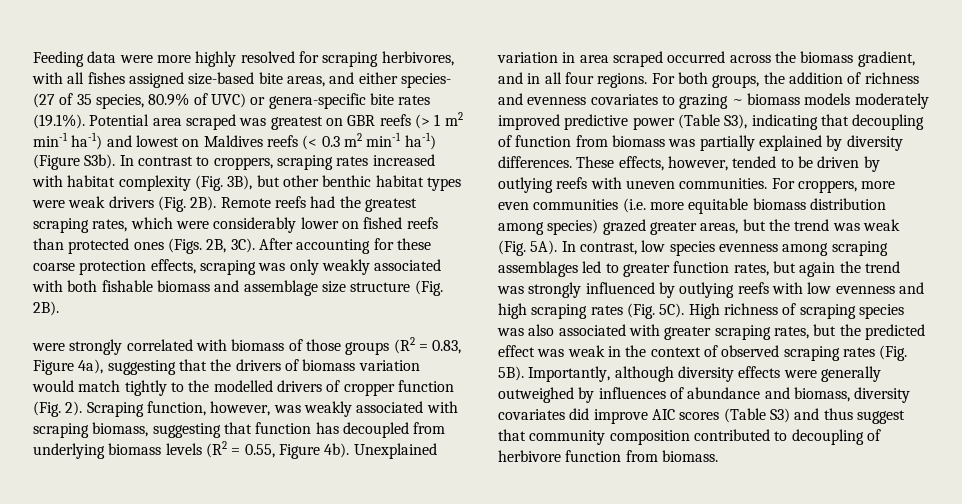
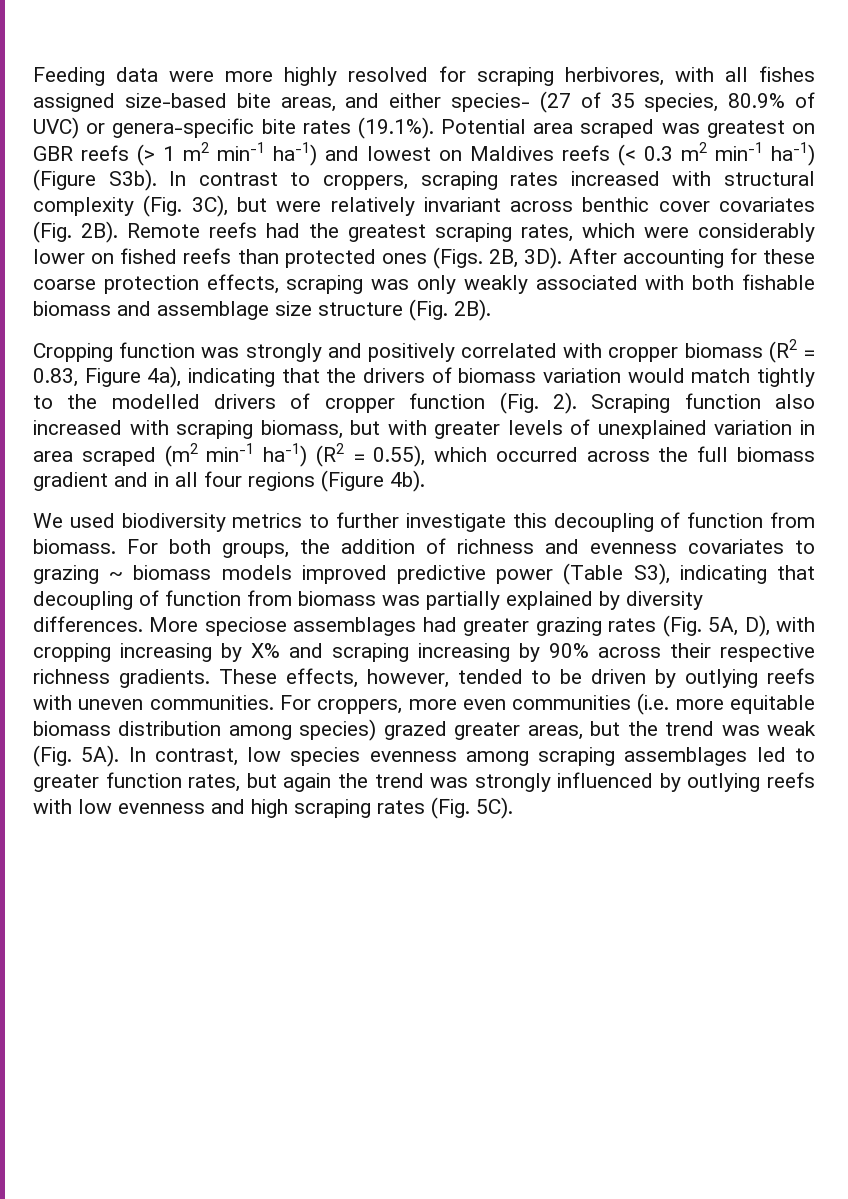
[67,175,116,187] habitat -> [724,171,816,186] structural
[227,175,461,191] [32,196,154,208] 3B), but other benthic habitat types were weak drivers -> [191,195,815,217] 3C), but were relatively invariant across benthic cover covariates
[230,238,255,253] 3C). -> [524,247,563,269] 3D).
[32,339,390,355] were strongly correlated with biomass of those groups -> [33,342,763,362] Cropping function was strongly and positively correlated with cropper biomass
[107,360,176,375] suggesting -> [187,368,275,387] indicating
[146,401,458,417] [33,422,446,438] [33,441,437,459] [497,51,915,67] [498,72,648,88] function, however, was weakly associated with scraping biomass, suggesting that function has decoupled from underlying biomass levels (R2 = 0.55, Figure 4b). Unexplained variation in area scraped occurred across the biomass gradient, and in all four regions. -> [684,393,815,409] [33,419,815,439] [33,443,815,467] [33,470,425,492] [33,512,816,532] [33,539,116,554] function also increased with scraping biomass, but with greater levels of unexplained variation in area scraped (m2 min-1 ha-1) (R2 = 0.55), which occurred across the full biomass gradient and in all four regions (Figure 4b). // We used biodiversity metrics to further investigate this decoupling of function from biomass.
[854,93,929,109] moderately -> (292, 572) none
(572, 162) none -> [149,615,816,637] [33,643,815,662] [33,669,210,688] More speciose assemblages had greater grazing rates (Fig. 5A, D), with cropping increasing by X% and scraping increasing by 90% across their respective richness gradients.
[688,303,904,319] [497,324,925,340] [498,345,908,361] [498,366,881,382] [498,387,911,403] [498,408,905,424] [498,429,881,445] [498,450,718,462] High richness of scraping species was also associated with greater scraping rates, but the predicted effect was weak in the context of observed scraping rates (Fig. 5B). Importantly, although diversity effects were generally outweighed by influences of abundance and biomass, diversity covariates did improve AIC scores (Table S3) and thus suggest that community composition contributed to decoupling of herbivore function from biomass. -> (513, 808) none

